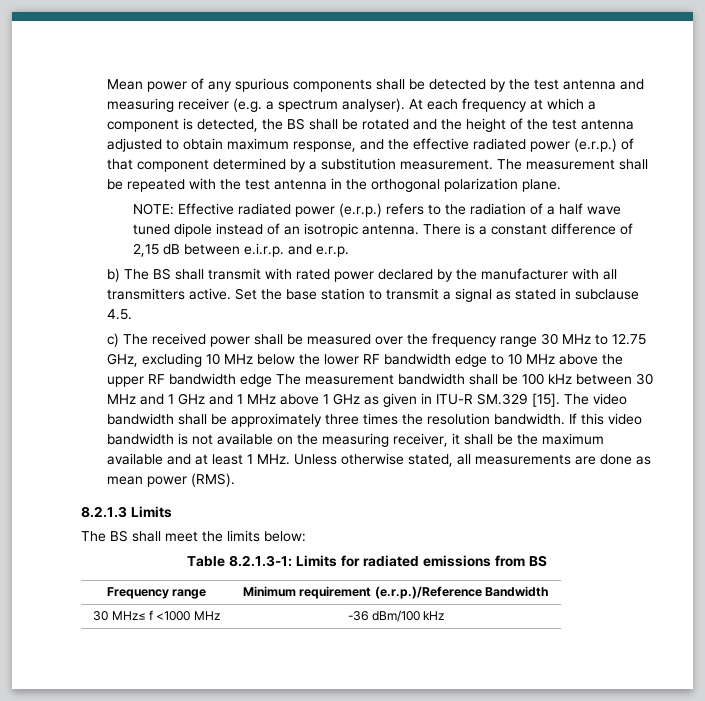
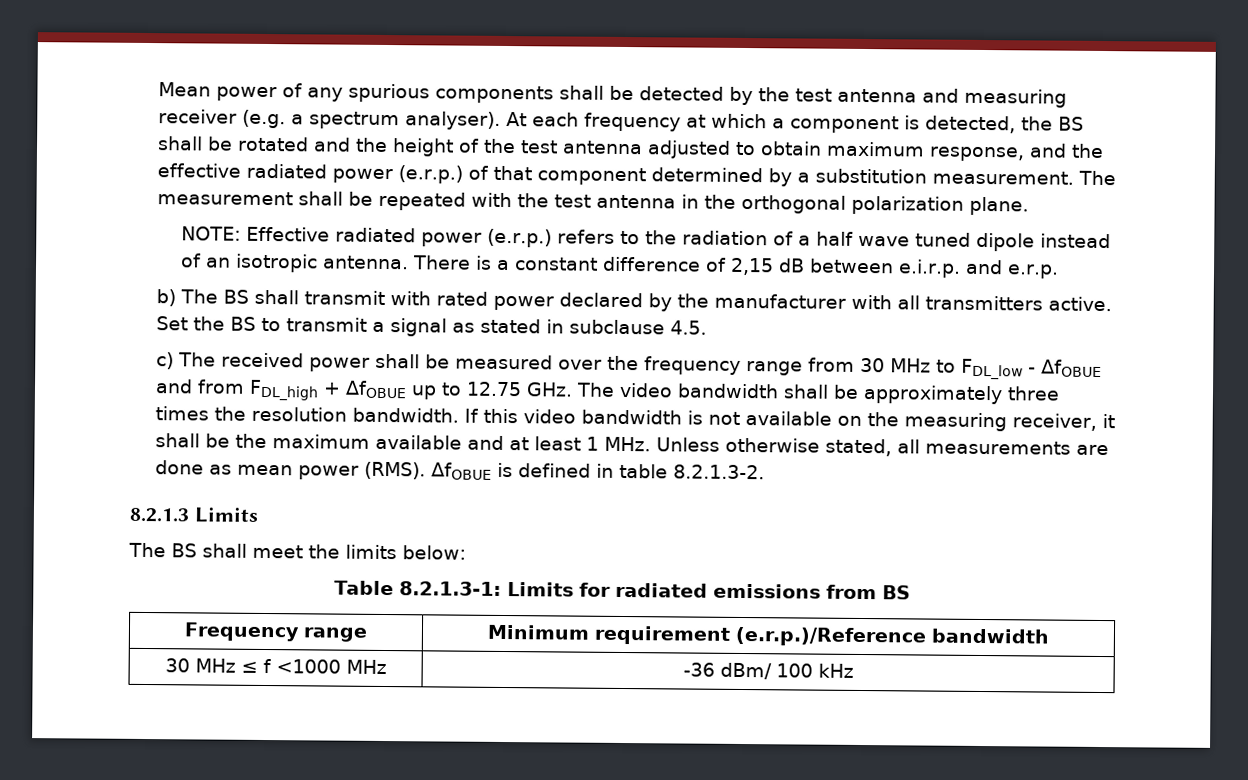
[285,288,365,300] base station -> [229,316,256,331] BS
(537, 341) none -> [807,357,855,372] from
[611,333,646,345] [106,353,623,367] [106,373,653,387] [106,393,560,407] 12.75 GHz, excluding 10 MHz below the lower RF bandwidth edge to 10 MHz above the upper RF bandwidth edge The measurement bandwidth shall be 100 kHz between 30 MHz and 1 GHz and 1 MHz above 1 GHz as given in ITU-R SM.329 [15]. -> [960,358,1102,380] [154,379,573,401] FDL_low - ΔfOBUE and from FDL_high + ΔfOBUE up to 12.75 GHz.
(235, 480) none -> [430,462,765,480] ΔfOBUE is defined in table 8.2.1.3-2.
[485,586,550,597] [93,611,146,621] Bandwidth // 30 MHz≤ -> [931,628,1051,644] [164,658,258,673] bandwidth // 30 MHz ≤
[372,610,420,622] dBm/100 -> [719,662,813,680] dBm/ 100

